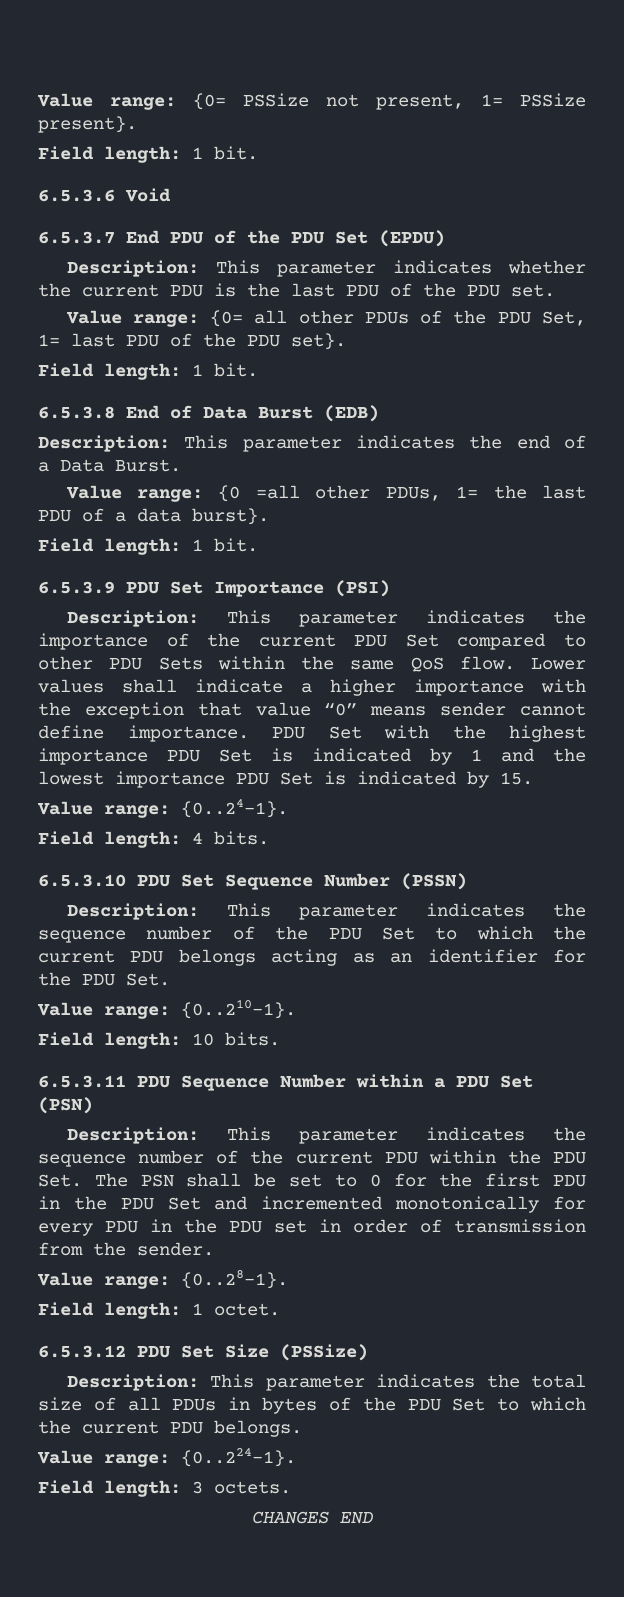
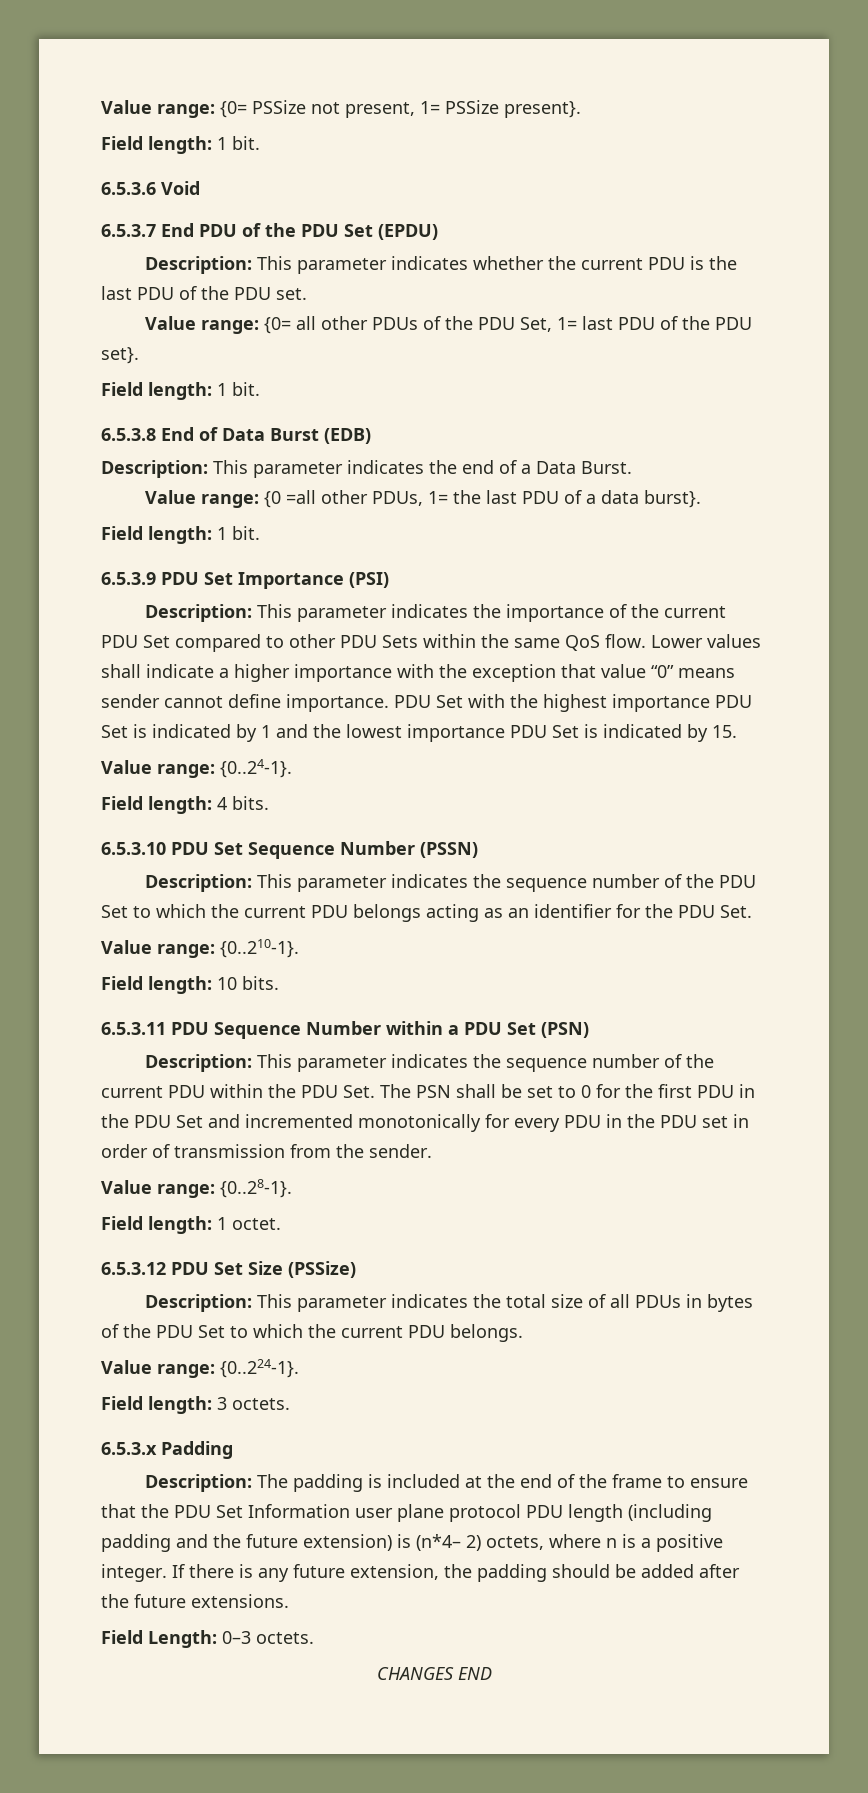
(291, 1487) none -> [101,1441,233,1459] [145,1474,749,1492] [101,1504,712,1522] [101,1534,723,1552] [101,1564,740,1582] [101,1594,289,1608] [101,1630,314,1648] // 6.5.3.x Padding // Description: The padding is included at the end of the frame to ensure that the PDU Set Information user plane protocol PDU length (including padding and the future extension) is (n*4– 2) octets, where n is a positive integer. If there is any future extension, the padding should be added after the future extensions. // Field Length: 0–3 octets.

